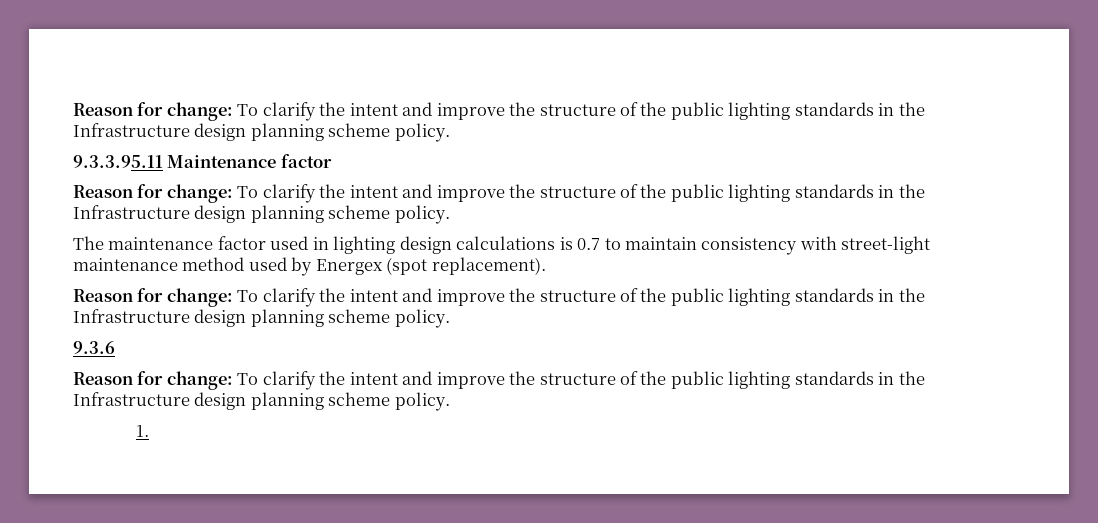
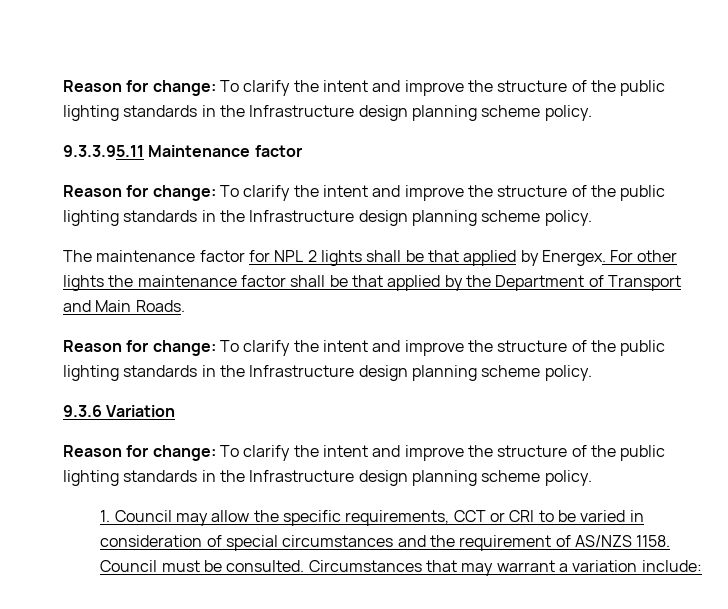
[270,236,931,255] [73,257,546,276] used in lighting design calculations is 0.7 to maintain consistency with street-light maintenance method used by Energex (spot replacement). -> [248,250,678,266] [63,275,681,291] [63,300,185,312] for NPL 2 lights shall be that applied by Energex. For other lights the maintenance factor shall be that applied by the Department of Transport and Main Roads.
(115, 347) none -> [106,405,176,417] Variation
(149, 431) none -> [114,510,644,526] [100,535,671,551] [100,560,702,576] Council may allow the specific requirements, CCT or CRI to be varied in consideration of special circumstances and the requirement of AS/NZS 1158. Council must be consulted. Circumstances that may warrant a variation include:

